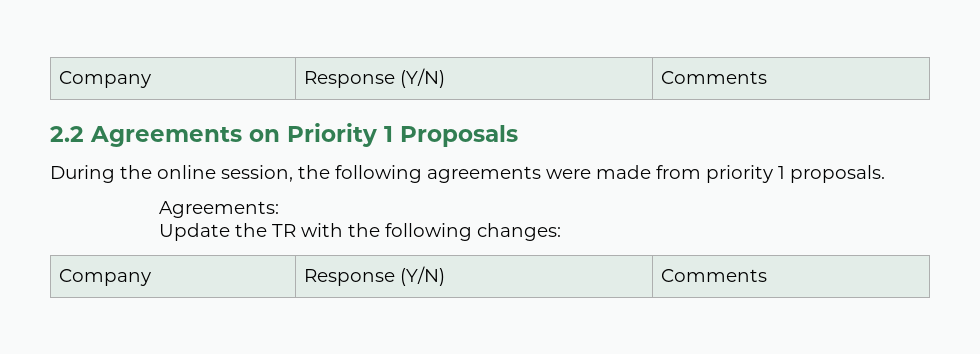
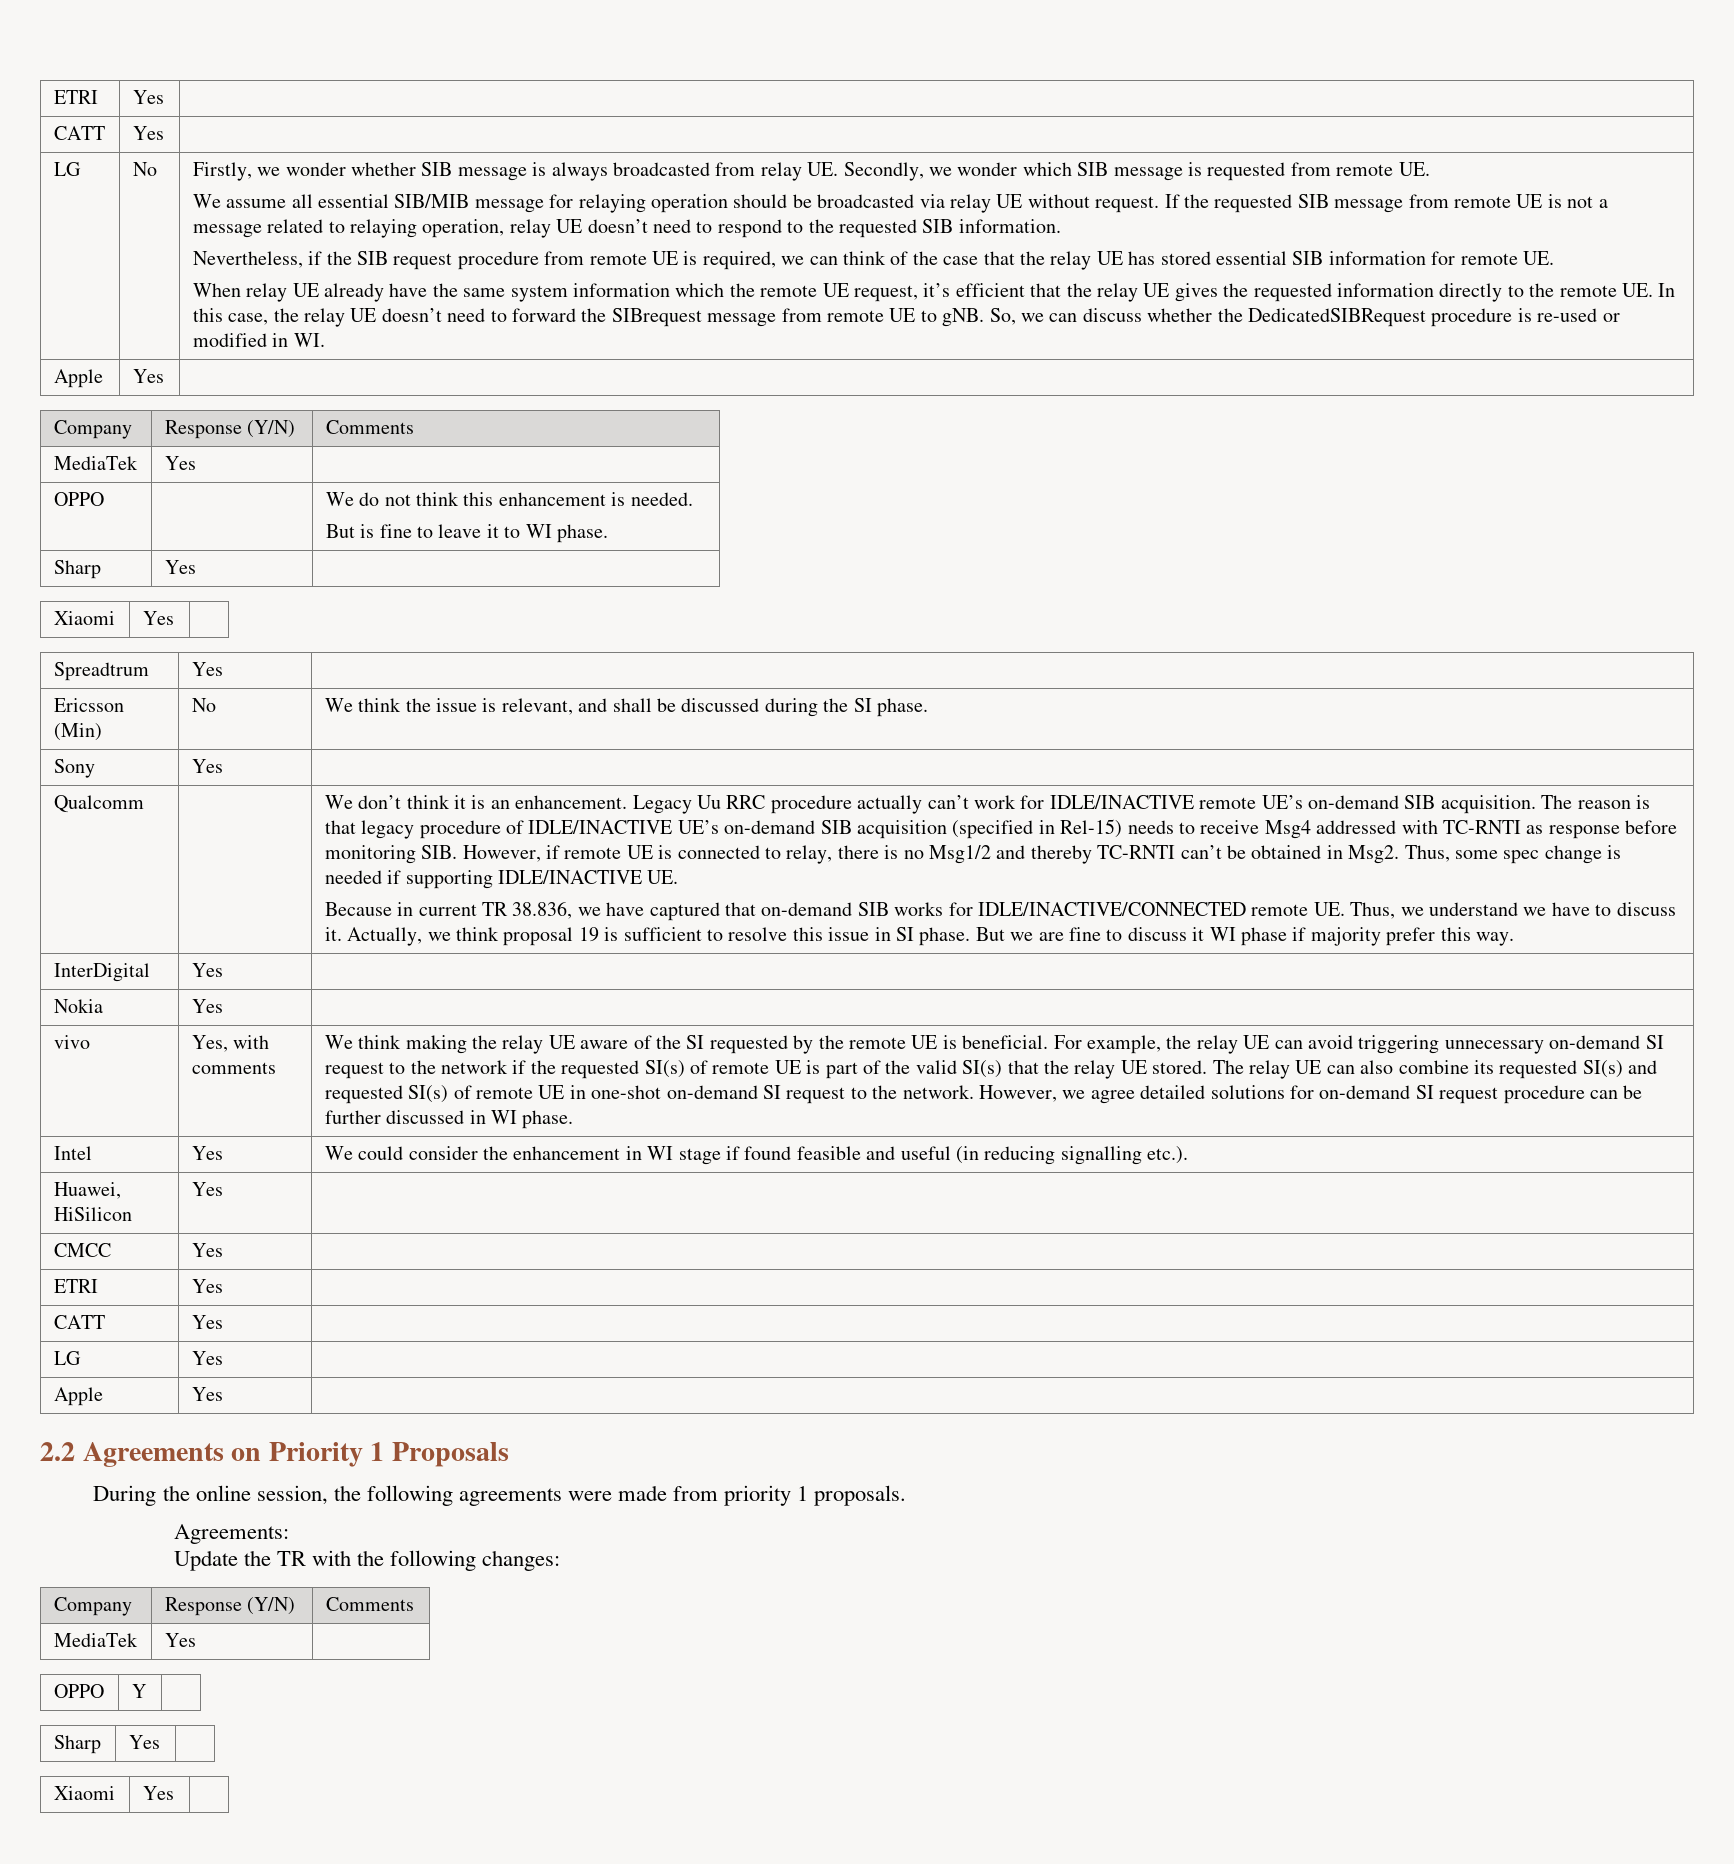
[58,71,151,88] [303,68,445,88] [660,71,767,84] Company | Response (Y/N) | Comments -> [53,90,98,104] [132,90,164,104] [53,126,105,140] [132,126,164,140] [53,162,81,176] [132,162,157,176] [192,162,1430,181] [192,194,1608,213] [192,219,1061,238] [192,251,1555,270] [192,283,1676,302] [192,308,1620,327] [192,333,325,347] [53,369,103,388] [132,369,164,383] [53,420,132,439] [164,420,296,439] [325,420,414,434] [53,456,138,470] [164,456,196,470] [53,492,104,506] [325,492,693,506] [325,524,609,543] [53,560,101,579] [164,560,196,574] [53,611,115,625] [142,611,174,625] [53,662,149,681] [191,662,223,676] [53,698,124,712] [53,723,102,741] [191,698,216,712] [324,698,929,717] [53,759,95,778] [191,759,223,773] [53,795,144,813] [324,795,1651,814] [324,819,1678,839] [324,845,1622,864] [324,870,679,889] [324,901,1676,921] [324,927,1515,946] [53,963,150,982] [191,963,223,977] [53,999,103,1013] [191,999,223,1013] [53,1035,90,1049] [191,1035,270,1052] [191,1062,276,1074] [324,1035,1664,1054] [324,1060,1658,1079] [324,1085,1643,1104] [324,1110,574,1129] [53,1146,92,1160] [191,1146,223,1160] [324,1146,1189,1165] [53,1182,121,1199] [53,1207,132,1221] [191,1182,223,1196] [53,1243,111,1257] [191,1243,223,1257] [53,1279,98,1293] [191,1279,223,1293] [53,1315,105,1329] [191,1315,223,1329] [53,1351,81,1365] [191,1351,223,1365] [53,1387,103,1406] [191,1387,223,1401] ETRI | Yes | // CATT | Yes | // LG | No | Firstly, we wonder whether SIB message is always broadcasted from relay UE. Secondly, we wonder which SIB message is requested from remote UE. // We assume all essential SIB/MIB message for relaying operation should be broadcasted via relay UE without request. If the requested SIB message from remote UE is not a message related to relaying operation, relay UE doesn’t need to respond to the requested SIB information. // Nevertheless, if the SIB request procedure from remote UE is required, we can think of the case that the relay UE has stored essential SIB information for remote UE. // When relay UE already have the same system information which the remote UE request, it’s efficient that the relay UE gives the requested information directly to the remote UE. In this case, the relay UE doesn’t need to forward the SIBrequest message from remote UE to gNB. So, we can discuss whether the DedicatedSIBRequest procedure is re-used or modified in WI. // Apple | Yes | // Company | Response (Y/N) | Comments // MediaTek | Yes | // OPPO | | We do not think this enhancement is needed. // But is fine to leave it to WI phase. // Sharp | Yes | // Xiaomi | Yes | // Spreadtrum | Yes | // Ericsson (Min) | No | We think the issue is relevant, and shall be discussed during the SI phase. // Sony | Yes | // Qualcomm | | We don’t think it is an enhancement. Legacy Uu RRC procedure actually can’t work for IDLE/INACTIVE remote UE’s on-demand SIB acquisition. The reason is that legacy procedure of IDLE/INACTIVE UE’s on-demand SIB acquisition (specified in Rel-15) needs to receive Msg4 addressed with TC-RNTI as response before monitoring SIB. However, if remote UE is connected to relay, there is no Msg1/2 and thereby TC-RNTI can’t be obtained in Msg2. Thus, some spec change is needed if supporting IDLE/INACTIVE UE. // Because in current TR 38.836, we have captured that on-demand SIB works for IDLE/INACTIVE/CONNECTED remote UE. Thus, we understand we have to discuss it. Actually, we think proposal 19 is sufficient to resolve this issue in SI phase. But we are fine to discuss it WI phase if majority prefer this way. // InterDigital | Yes | // Nokia | Yes | // vivo | Yes, with comments | We think making the relay UE aware of the SI requested by the remote UE is beneficial. For example, the relay UE can avoid triggering unnecessary on-demand SI request to the network if the requested SI(s) of remote UE is part of the valid SI(s) that the relay UE stored. The relay UE can also combine its requested SI(s) and requested SI(s) of remote UE in one-shot on-demand SI request to the network. However, we agree detailed solutions for on-demand SI request procedure can be further discussed in WI phase. // Intel | Yes | We could consider the enhancement in WI stage if found feasible and useful (in reducing signalling etc.). // Huawei, HiSilicon | Yes | // CMCC | Yes | // ETRI | Yes | // CATT | Yes | // LG | Yes | // Apple | Yes |
(767, 275) none -> [53,1633,138,1647] [164,1633,196,1647] [53,1684,104,1698] [131,1684,147,1698] [53,1735,101,1754] [128,1735,160,1749] [53,1786,115,1800] [142,1786,174,1800] // MediaTek | Yes | // OPPO | Y | // Sharp | Yes | // Xiaomi | Yes |

